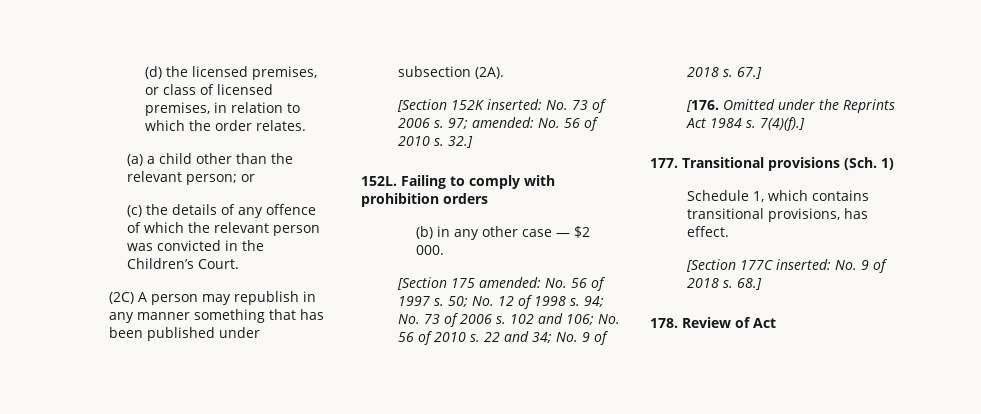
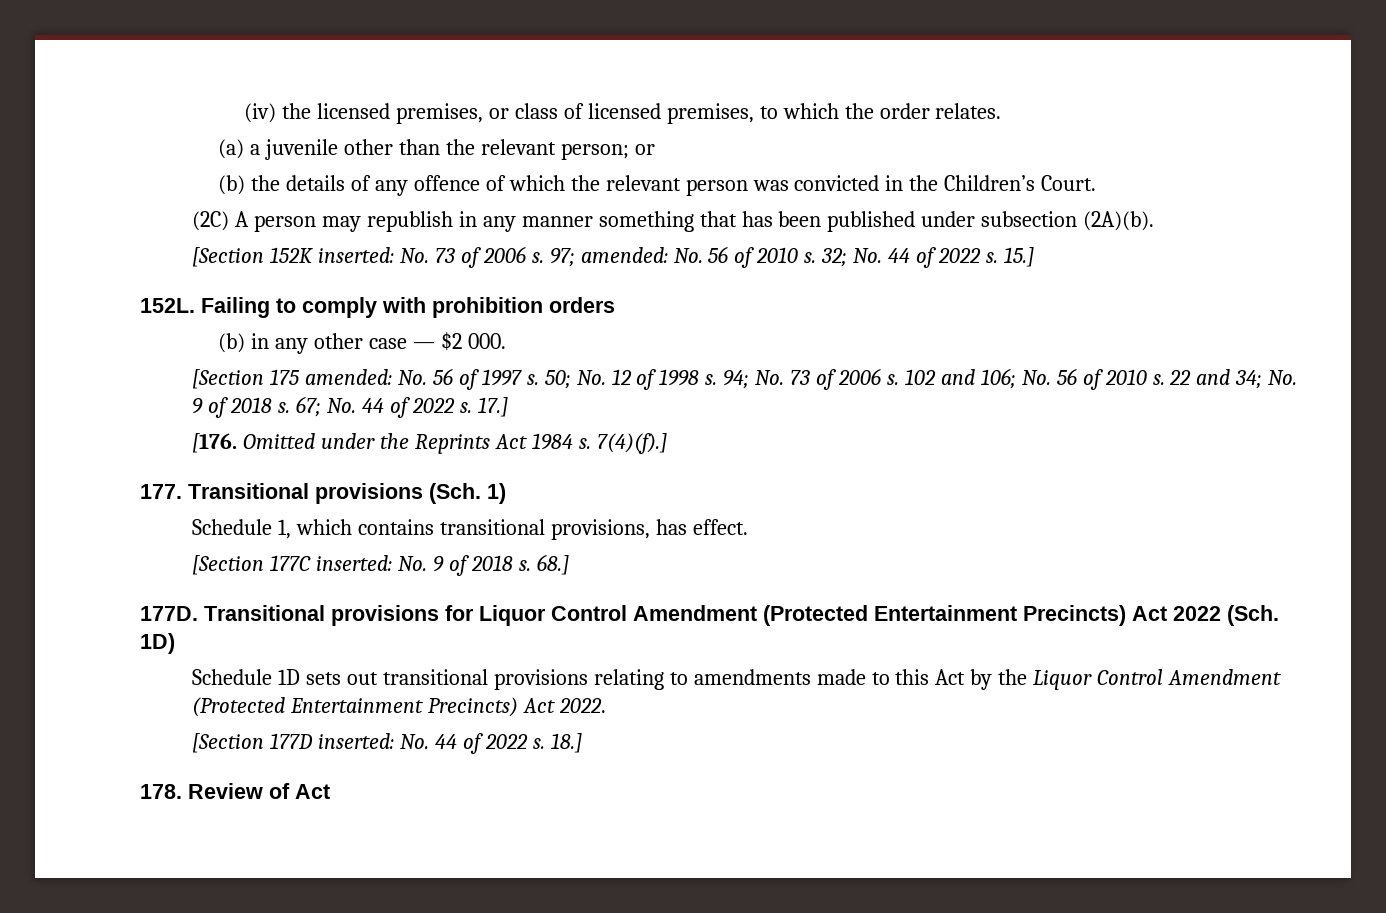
[145,66,163,79] (d) -> [244,103,277,123] (iv)
[214,102,284,113] in relation -> (754, 113) none
[159,153,193,164] child -> [265,139,339,160] juvenile
[127,205,143,217] (c) -> [218,175,246,195] (b)
[474,67,504,79] (2A). -> [1083,211,1155,231] (2A)(b).
[447,136,473,148] 32.] -> [821,247,1034,268] 32; No. 44 of 2022 s. 15.]
[736,67,762,79] 67.] -> [295,396,508,418] 67; No. 44 of 2022 s. 17.]
(762, 284) none -> [140,605,1279,626] [140,633,175,654] [192,669,1282,690] [192,697,606,717] [192,733,582,754] // 177D. Transitional provisions for Liquor Control Amendment (Protected Entertainment Precincts) Act 2022 (Sch. 1D) // Schedule 1D sets out transitional provisions relating to amendments made to this Act by the Liquor Control Amendment (Protected Entertainment Precincts) Act 2022. // [Section 177D inserted: No. 44 of 2022 s. 18.]

